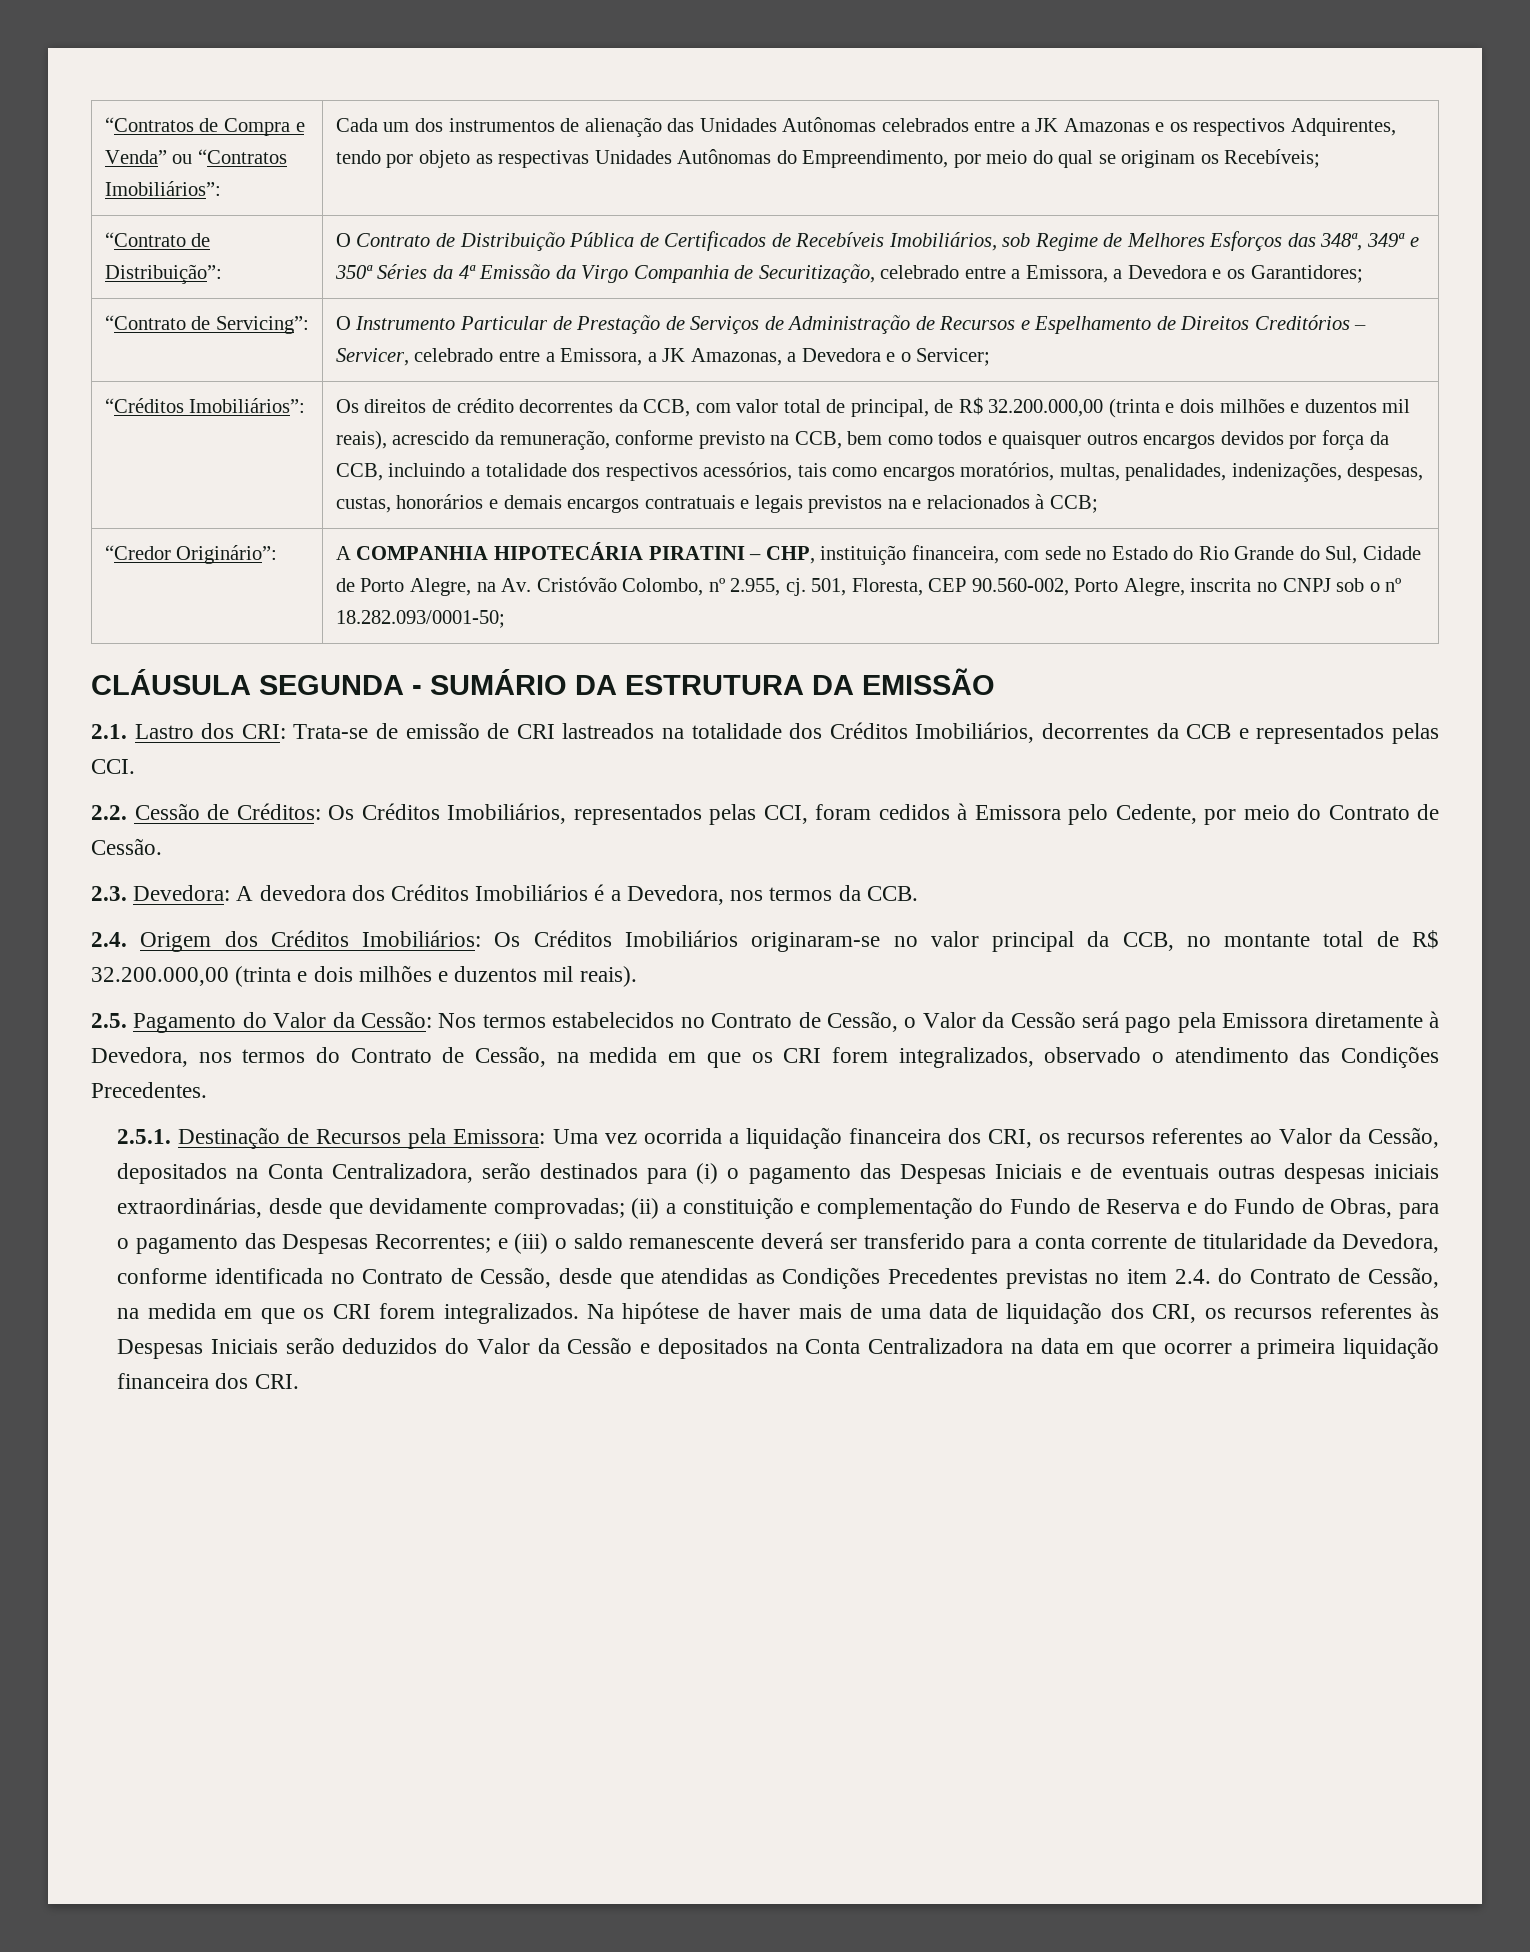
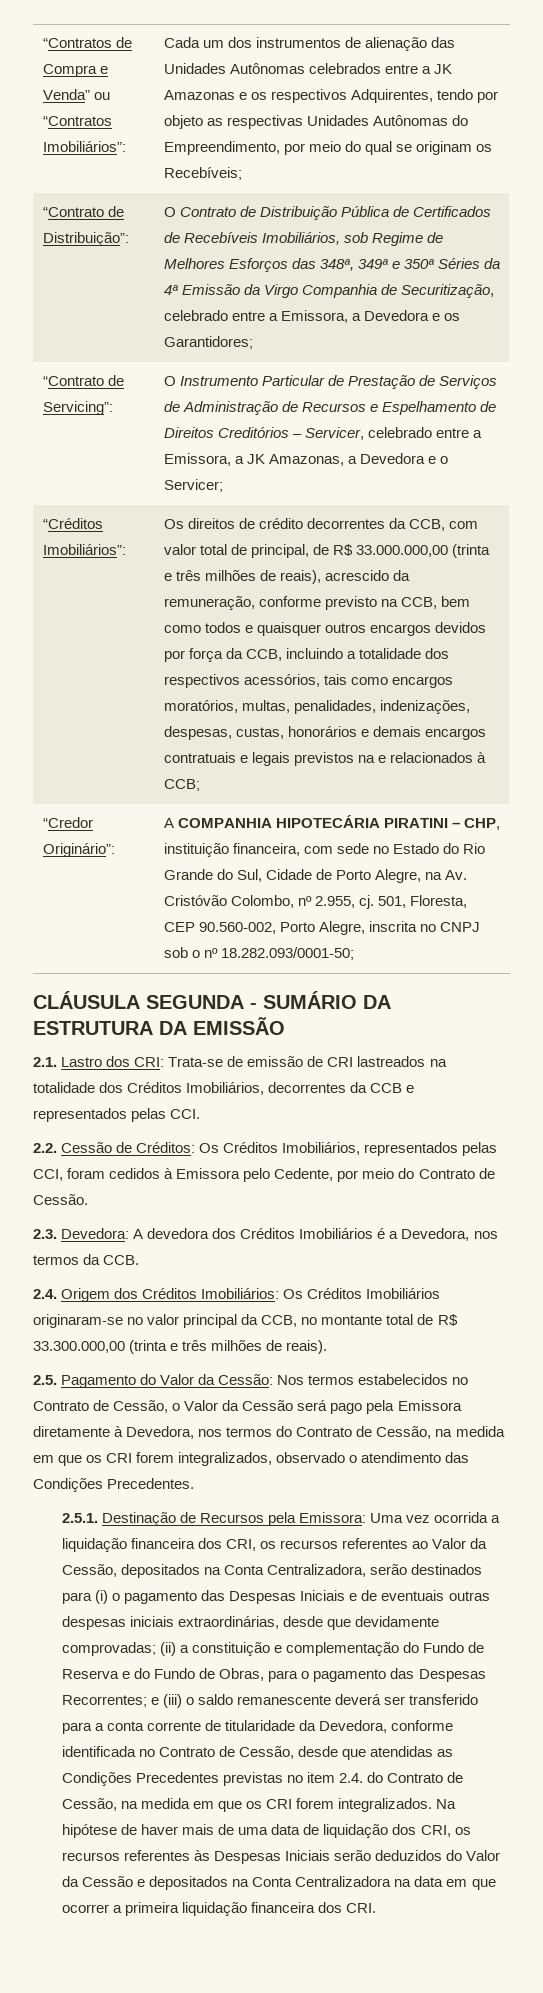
[988,398,1411,418] 32.200.000,00 (trinta e dois milhões e duzentos mil -> [355,544,490,558] [163,570,276,581] 33.000.000,00 (trinta e três milhões de
[91,965,574,987] 32.200.000,00 (trinta e dois milhões e duzentos mil -> [33,1340,283,1354] 33.300.000,00 (trinta e três milhões de

